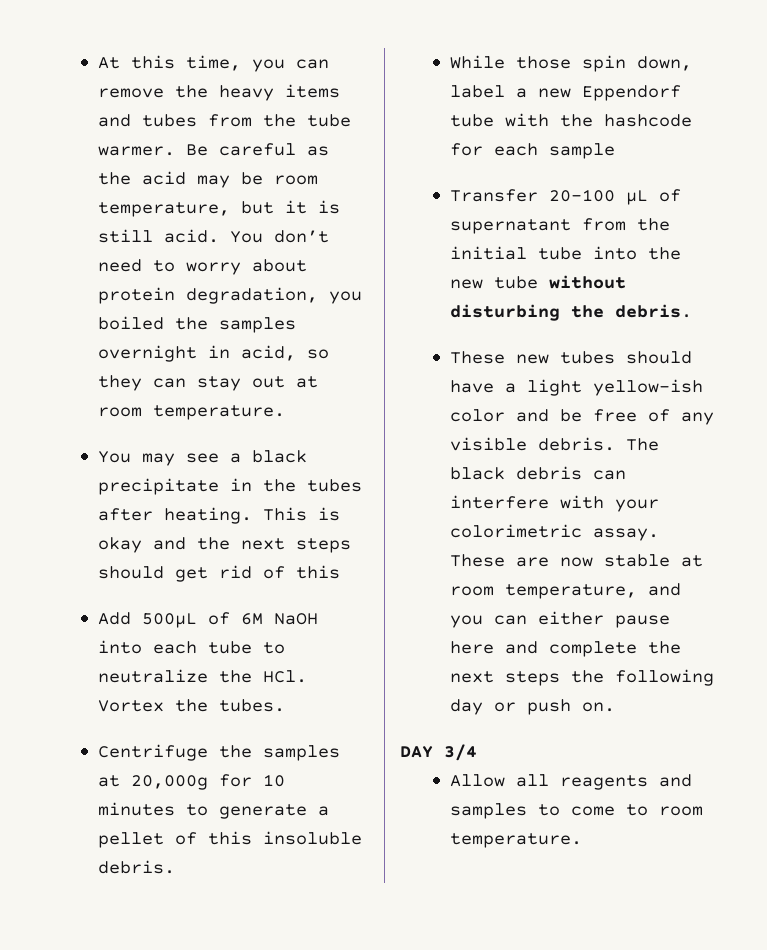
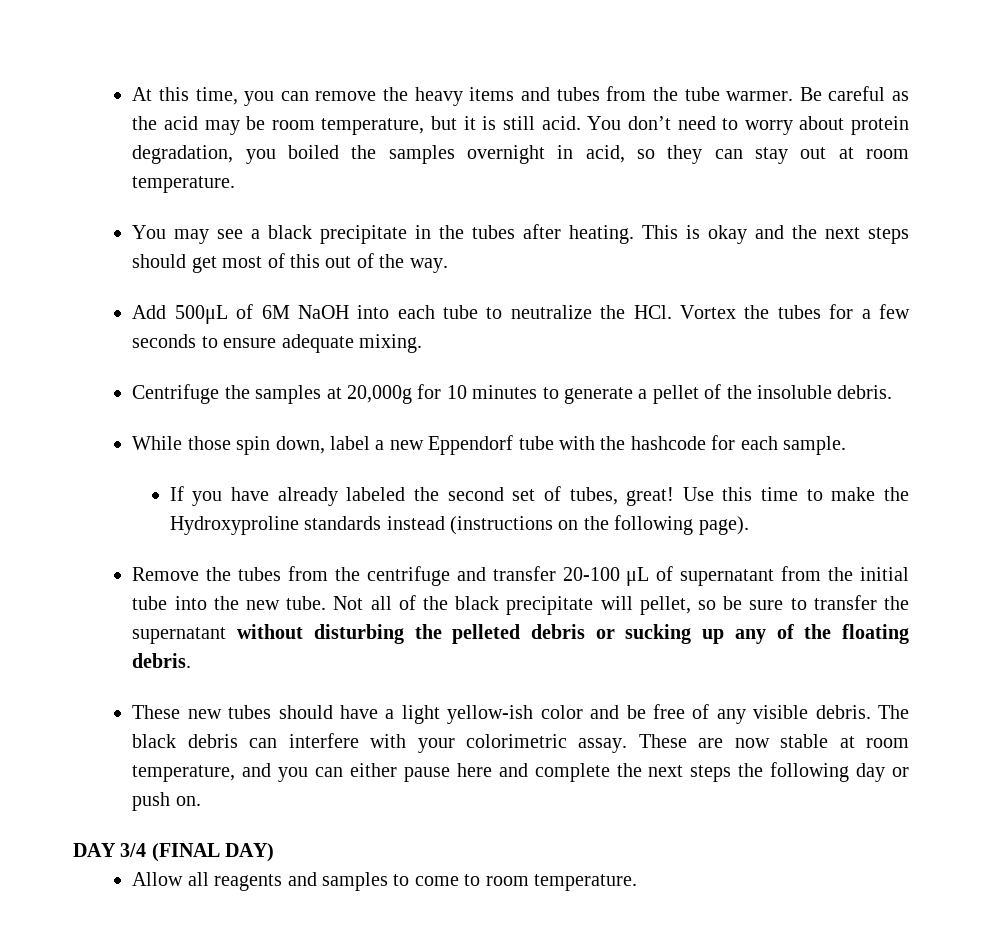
[219,565,341,579] rid of this -> [222,253,448,273] most of this out of the way.
[219,699,286,712] tubes. -> [777,304,910,319] [132,334,422,353] tubes for a few seconds to ensure adequate mixing.
[208,831,253,845] this -> [726,385,752,399] the
[549,143,616,159] [450,189,539,202] sample // Transfer -> [782,436,846,455] [169,486,909,506] [169,515,749,535] [132,566,556,586] sample. // If you have already labeled the second set of tubes, great! Use this time to make the Hydroxyproline standards instead (instructions on the following page). // Remove the tubes from the centrifuge and transfer
[494,275,627,289] [450,304,605,321] tube without disturbing the -> [286,595,909,615] [132,624,909,644] tube. Not all of the black precipitate will pellet, so be sure to transfer the supernatant without disturbing the pelleted debris or sucking up any of the floating
(477, 752) none -> [151,843,275,862] (FINAL DAY)

